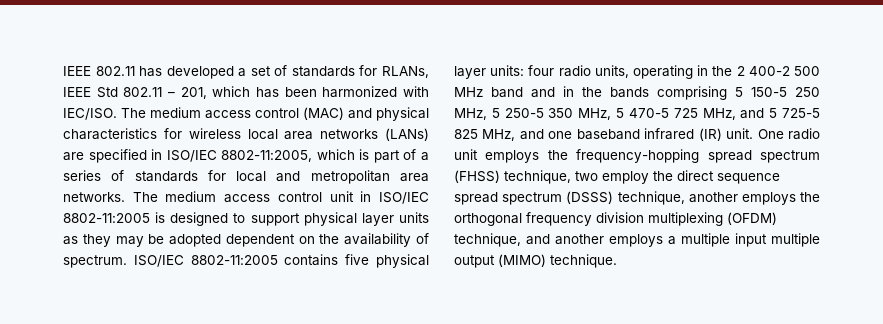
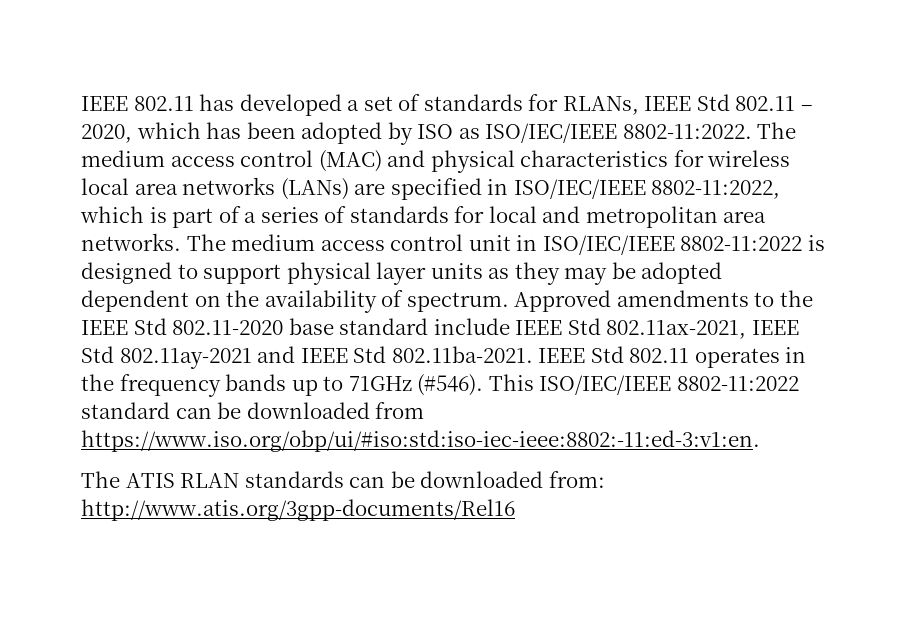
[180,87,207,99] 201, -> [81,124,132,143] 2020,
[322,86,429,98] [63,108,117,120] harmonized with IEC/ISO. -> [301,122,752,145] adopted by ISO as ISO/IEC/IEEE 8802-11:2022.
[166,150,313,162] ISO/IEC 8802-11:2005, -> [513,179,781,199] ISO/IEC/IEEE 8802-11:2022,
[379,192,430,204] [63,213,150,223] ISO/IEC 8802-11:2005 -> [542,235,803,255] ISO/IEC/IEEE 8802-11:2022
[133,254,429,268] [454,65,820,79] [454,86,820,100] [454,108,820,120] [454,128,820,141] [454,149,820,163] [454,170,780,184] [454,191,820,205] [454,212,777,226] [454,233,820,247] [454,254,617,268] ISO/IEC 8802-11:2005 contains five physical layer units: four radio units, operating in the 2 400-2 500 MHz band and in the bands comprising 5 150-5 250 MHz, 5 250-5 350 MHz, 5 470-5 725 MHz, and 5 725-5 825 MHz, and one baseband infrared (IR) unit. One radio unit employs the frequency-hopping spread spectrum (FHSS) technique, two employ the direct sequence spread spectrum (DSSS) technique, another employs the orthogonal frequency division multiplexing (OFDM) technique, and another employs a multiple input multiple output (MIMO) technique. -> [514,290,813,312] [81,318,799,339] [81,346,807,369] [81,374,799,397] [81,402,425,419] [81,430,760,452] [81,471,605,488] [81,499,515,521] Approved amendments to the IEEE Std 802.11-2020 base standard include IEEE Std 802.11ax-2021, IEEE Std 802.11ay-2021 and IEEE Std 802.11ba-2021. IEEE Std 802.11 operates in the frequency bands up to 71GHz (#546). This ISO/IEC/IEEE 8802-11:2022 standard can be downloaded from https://www.iso.org/obp/ui/#iso:std:iso-iec-ieee:8802:-11:ed-3:v1:en. // The ATIS RLAN standards can be downloaded from: http://www.atis.org/3gpp-documents/Rel16

